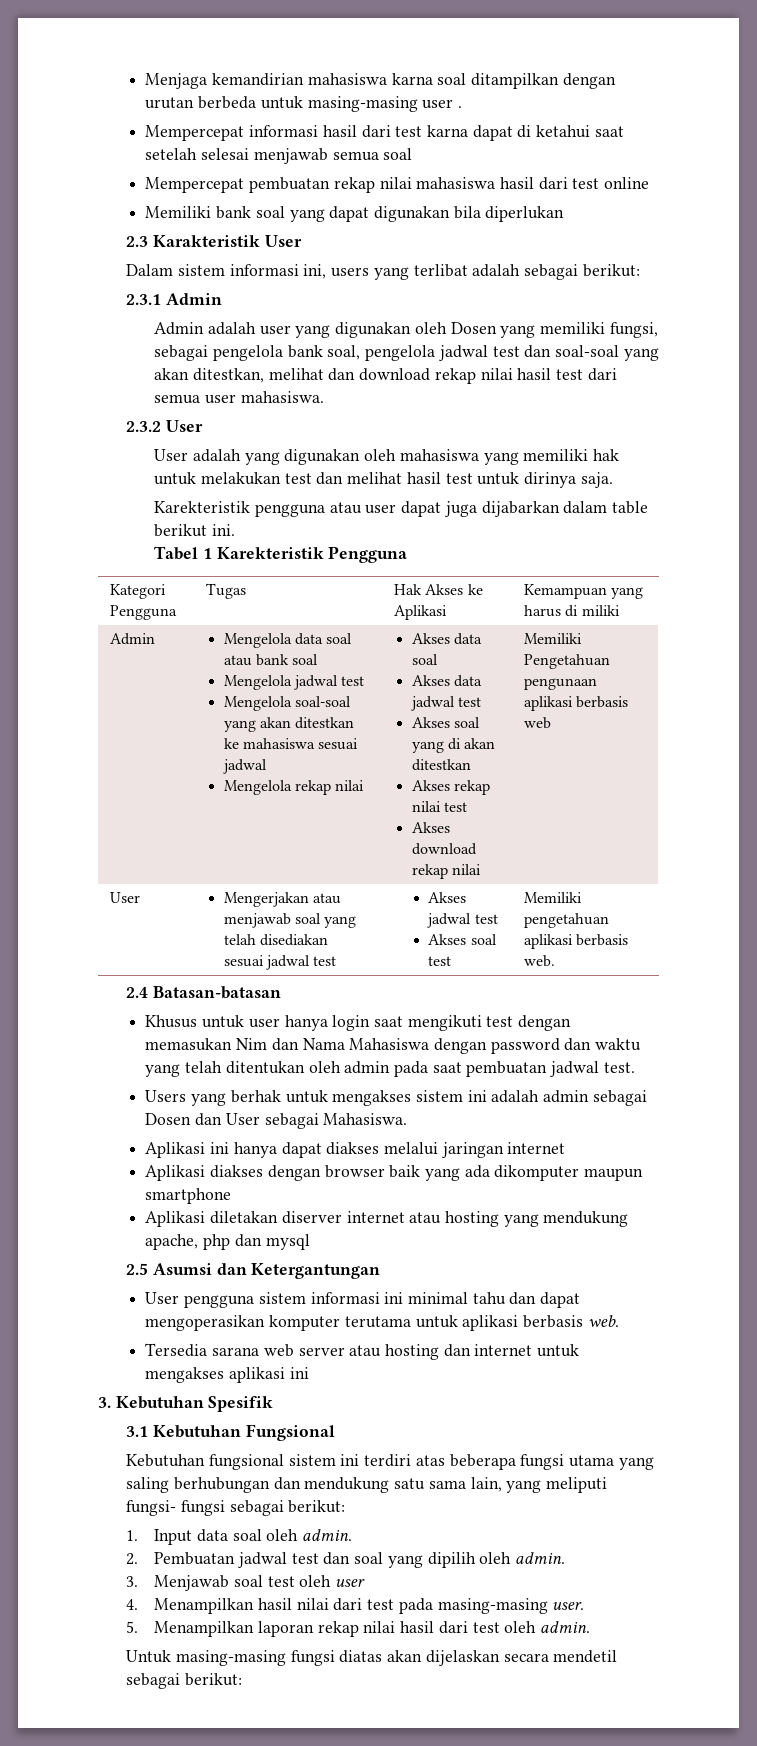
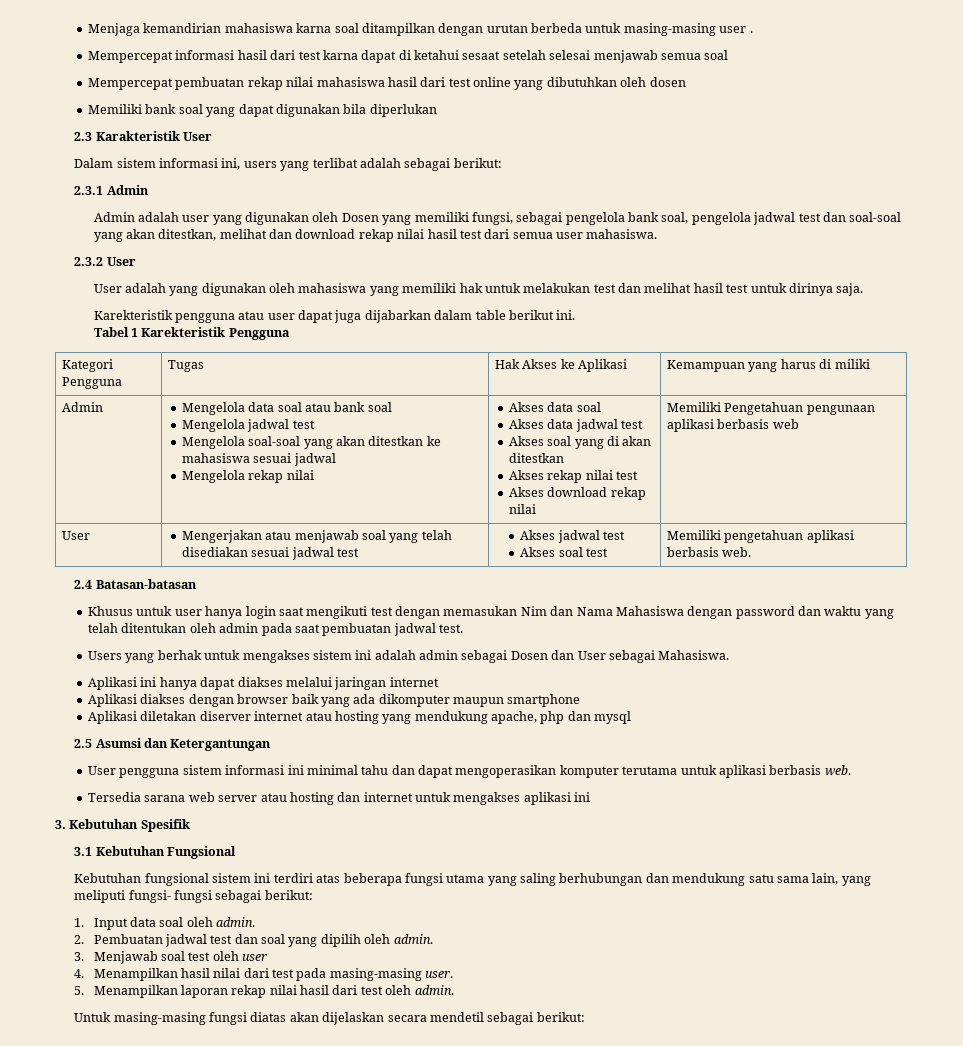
[594,126,624,137] saat -> [462,51,501,60] sesaat
(650, 183) none -> [514,77,686,90] yang dibutuhkan oleh dosen

